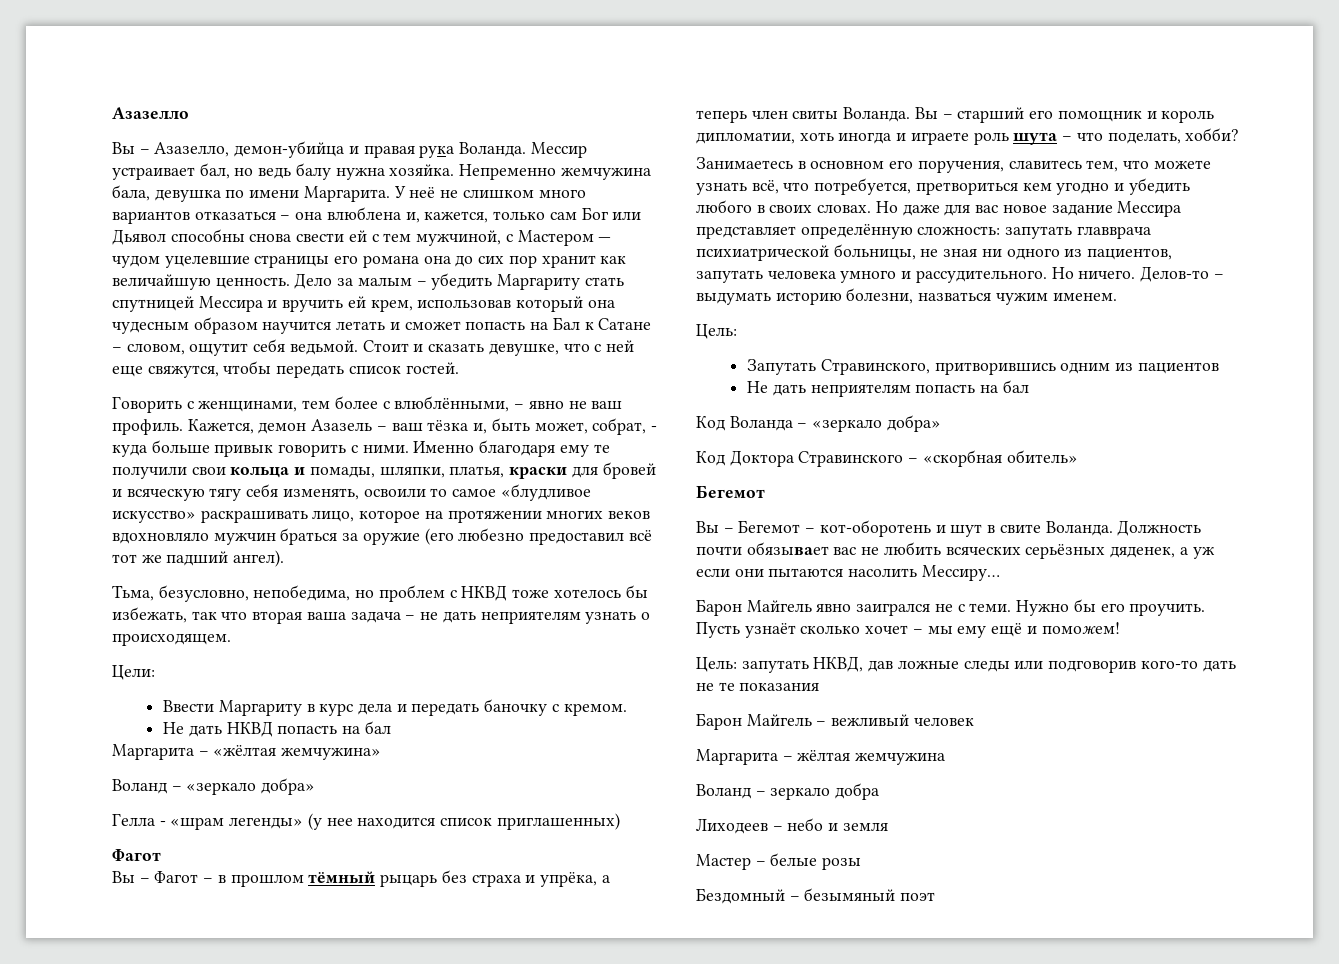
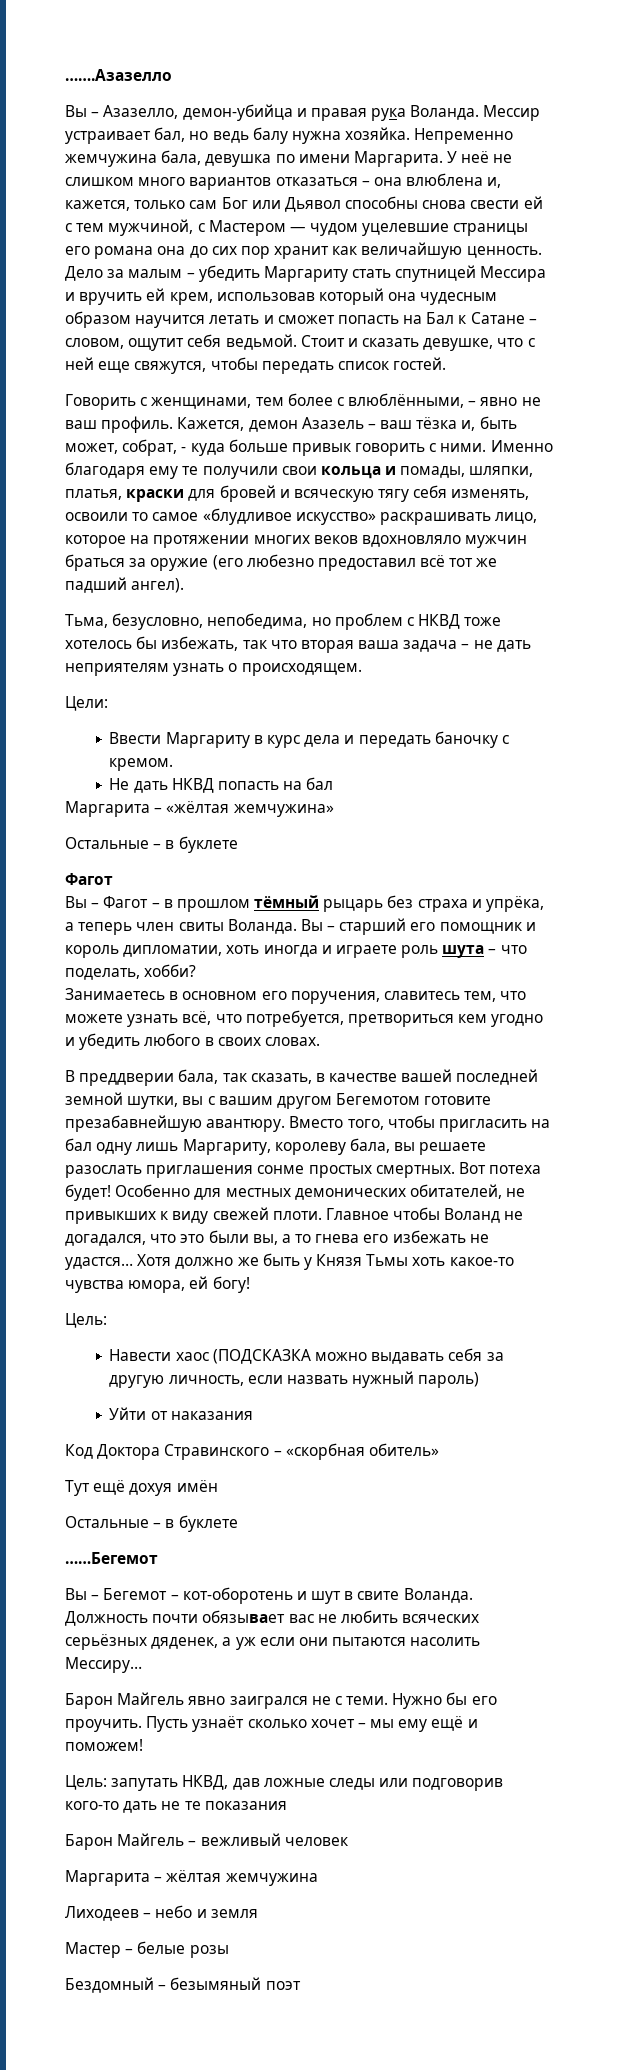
[112,107,189,119] Азазелло -> [65,69,172,81] …….Азазелло
[112,778,316,795] [112,813,620,830] Воланд – «зеркало добра» // Гелла - «шрам легенды» (у нее находится список приглашенных) -> [65,836,238,853] Остальные – в буклете
[875,201,1182,217] [696,224,1151,239] [696,244,1173,261] [696,266,1224,283] [696,288,1117,305] [696,324,737,339] [747,359,1219,375] [747,380,1029,397] [696,415,941,432] Но даже для вас новое задание Мессира представляет определённую сложность: запутать главврача психиатрической больницы, не зная ни одного из пациентов, запутать человека умного и рассудительного. Но ничего. Делов-то – выдумать историю болезни, назваться чужим именем. // Цель: // Запутать Стравинского, притворившись одним из пациентов // Не дать неприятелям попасть на бал // Код Воланда – «зеркало добра» -> [65,1069,539,1086] [65,1092,492,1109] [65,1115,551,1132] [65,1138,487,1155] [65,1162,542,1178] [65,1184,526,1201] [65,1207,524,1224] [65,1230,489,1246] [65,1253,514,1270] [65,1276,250,1293] [65,1313,107,1328] [109,1348,504,1364] [109,1371,480,1388] [109,1407,253,1420] // В преддверии бала, так сказать, в качестве вашей последней земной шутки, вы с вашим другом Бегемотом готовите презабавнейшую авантюру. Вместо того, чтобы пригласить на бал одну лишь Маргариту, королеву бала, вы решаете разослать приглашения сонме простых смертных. Вот потеха будет! Особенно для местных демонических обитателей, не привыкших к виду свежей плоти. Главное чтобы Воланд не догадался, что это были вы, а то гнева его избежать не удастся… Хотя должно же быть у Князя Тьмы хоть какое-то чувства юмора, ей богу! // Цель: // Навести хаос (ПОДСКАЗКА можно выдавать себя за другую личность, если назвать нужный пароль) // Уйти от наказания
[696,485,765,498] Бегемот -> [65,1480,218,1496] [65,1515,238,1532] [65,1552,158,1564] Тут ещё дохуя имён // Остальные – в буклете // ……Бегемот
[696,783,880,800] // Воланд – зеркало добра -> (318, 1879) none

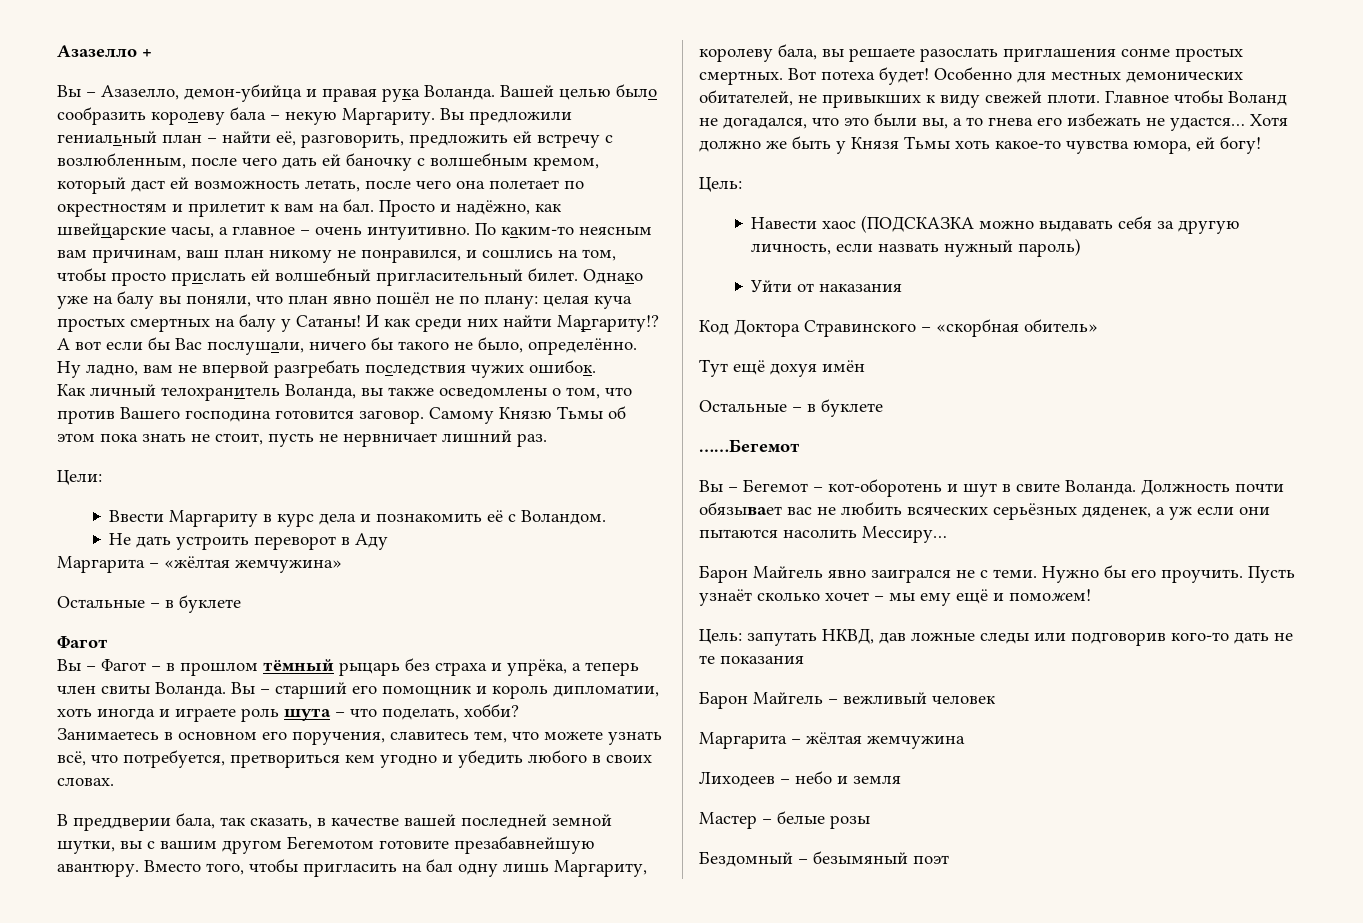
[65,69,172,81] …….Азазелло -> [57,45,152,57] Азазелло +
[483,105,541,121] [65,127,514,144] [65,150,513,167] [65,173,502,190] [65,196,543,212] [65,219,529,236] [65,242,542,259] [65,265,547,282] [65,288,498,305] [65,311,537,328] [65,334,535,351] [65,357,447,374] [65,393,541,410] [65,416,517,433] [65,439,553,456] [65,462,534,479] [65,485,530,502] [65,508,538,525] [65,535,528,548] [65,554,498,571] [65,577,185,593] [65,613,502,630] [65,636,531,653] [65,663,362,676] Мессир устраивает бал, но ведь балу нужна хозяйка. Непременно жемчужина бала, девушка по имени Маргарита. У неё не слишком много вариантов отказаться – она влюблена и, кажется, только сам Бог или Дьявол способны снова свести ей с тем мужчиной, с Мастером — чудом уцелевшие страницы его романа она до сих пор хранит как величайшую ценность. Дело за малым – убедить Маргариту стать спутницей Мессира и вручить ей крем, использовав который она чудесным образом научится летать и сможет попасть на Бал к Сатане – словом, ощутит себя ведьмой. Стоит и сказать девушке, что с ней еще свяжутся, чтобы передать список гостей. // Говорить с женщинами, тем более с влюблёнными, – явно не ваш профиль. Кажется, демон Азазель – ваш тёзка и, быть может, собрат, - куда больше привык говорить с ними. Именно благодаря ему те получили свои кольца и помады, шляпки, платья, краски для бровей и всяческую тягу себя изменять, освоили то самое «блудливое искусство» раскрашивать лицо, которое на протяжении многих веков вдохновляло мужчин браться за оружие (его любезно предоставил всё тот же падший ангел). // Тьма, безусловно, непобедима, но проблем с НКВД тоже хотелось бы избежать, так что вторая ваша задача – не дать неприятелям узнать о происходящем. -> [500,84,657,100] [57,107,572,125] [57,131,613,148] [57,153,599,171] [57,177,584,194] [57,199,562,217] [57,223,652,240] [57,249,616,263] [57,268,643,286] [57,291,632,309] [57,314,659,332] [57,337,637,355] [57,360,596,378] [57,384,632,401] [57,406,626,424] [57,430,547,447] Вашей целью было сообразить королеву бала – некую Маргариту. Вы предложили гениальный план – найти её, разговорить, предложить ей встречу с возлюбленным, после чего дать ей баночку с волшебным кремом, который даст ей возможность летать, после чего она полетает по окрестностям и прилетит к вам на бал. Просто и надёжно, как швейцарские часы, а главное – очень интуитивно. По каким-то неясным вам причинам, ваш план никому не понравился, и сошлись на том, чтобы просто прислать ей волшебный пригласительный билет. Однако уже на балу вы поняли, что план явно пошёл не по плану: целая куча простых смертных на балу у Сатаны! И как среди них найти Маргариту!? А вот если бы Вас послушали, ничего бы такого не было, определённо. Ну ладно, вам не впервой разгребать последствия чужих ошибок. // Как личный телохранитель Воланда, вы также осведомлены о том, что против Вашего господина готовится заговор. Самому Князю Тьмы об этом пока знать не стоит, пусть не нервничает лишний раз.
[358,731,509,748] [109,758,174,771] [109,777,334,793] передать баночку с кремом. // Не дать НКВД попасть на бал -> [376,510,607,525] [109,533,389,550] познакомить её с Воландом. // Не дать устроить переворот в Аду

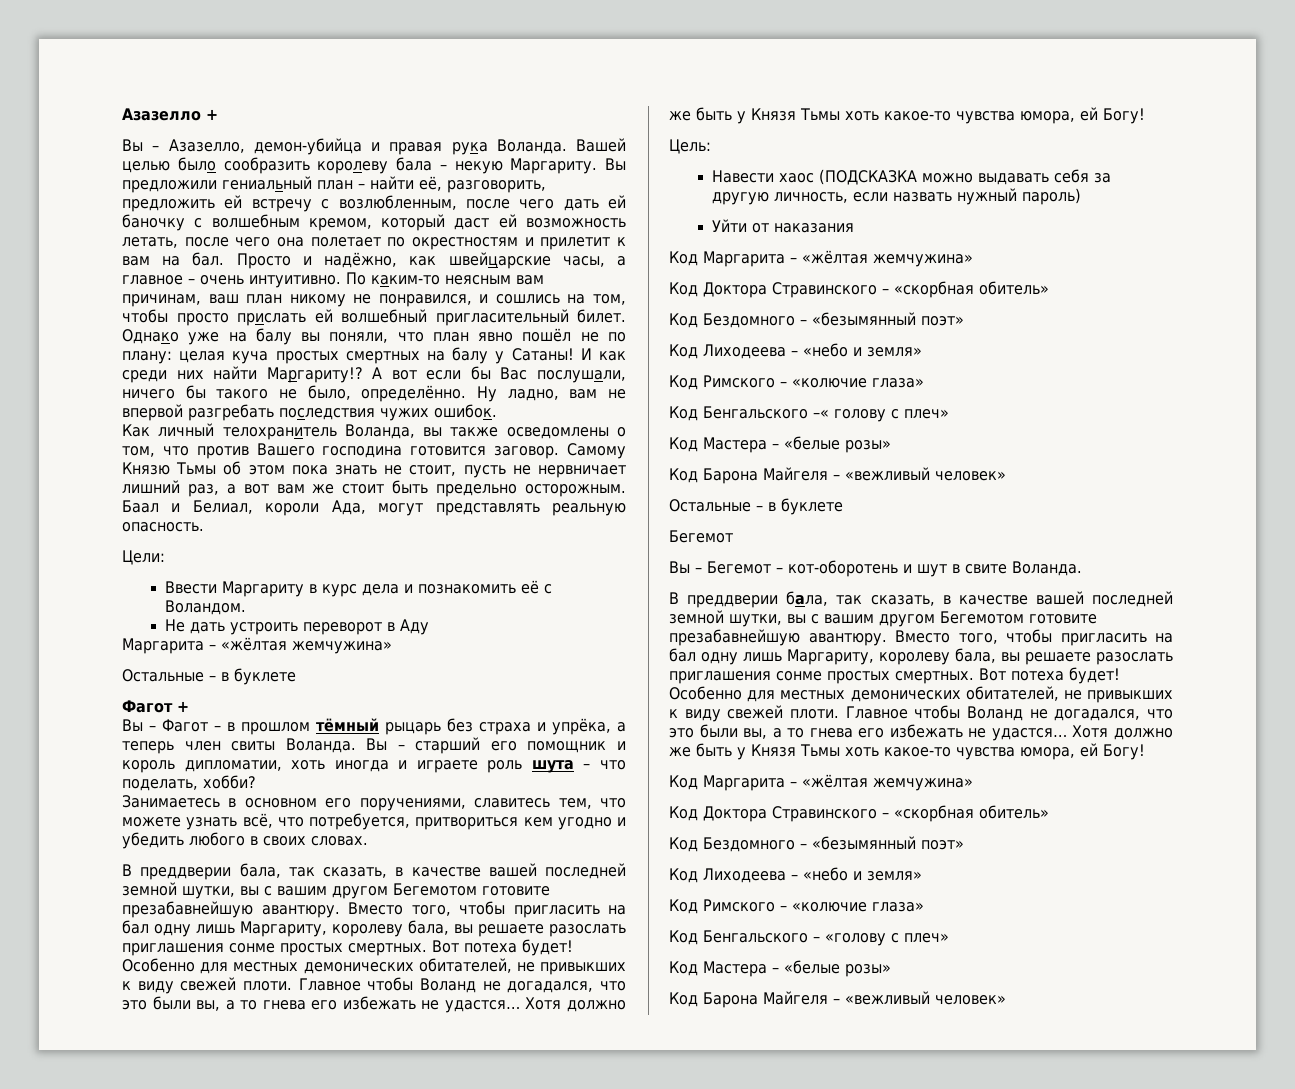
[517,433,547,447] раз. -> [187,480,626,497] [122,500,626,516] [122,522,204,532] раз, а вот вам же стоит быть предельно осторожным. Баал и Белиал, короли Ада, могут представлять реальную опасность.
(108, 642) none -> [177,701,189,712] +
[292,731,385,745] поручения, -> [359,798,466,811] поручениями,
[230,754,340,768] претвориться -> [415,817,519,830] притвориться
[1220,136,1261,154] богу! -> [1103,108,1145,124] Богу!
[699,319,1098,337] [699,359,865,377] [699,399,883,417] [699,439,800,452] // Код Доктора Стравинского – «скорбная обитель» // Тут ещё дохуя имён // Остальные – в буклете // ……Бегемот -> [669,250,973,267] [669,281,1049,298] [669,312,964,328] [669,343,922,359] [669,375,924,390] [669,406,949,422] [669,436,891,453] [669,467,1006,484] [669,498,843,515] [669,530,733,543] // Код Маргарита – «жёлтая жемчужина» // Код Доктора Стравинского – «скорбная обитель» // Код Бездомного – «безымянный поэт» // Код Лиходеева – «небо и земля» // Код Римского – «колючие глаза» // Код Бенгальского –« голову с плеч» // Код Мастера – «белые розы» // Код Барона Майгеля – «вежливый человек» // Остальные – в буклете // Бегемот
[1141,479,1284,495] [699,502,1270,520] [699,526,947,543] [699,565,1295,583] [699,589,1091,606] [699,628,1293,646] [699,655,804,664] [699,691,996,709] [699,732,965,749] [699,771,901,787] [699,811,870,829] [699,851,949,867] Должность почти обязывает вас не любить всяческих серьёзных дяденек, а уж если они пытаются насолить Мессиру… // Барон Майгель явно заигрался не с теми. Нужно бы его проучить. Пусть узнаёт сколько хочет – мы ему ещё и поможем! // Цель: запутать НКВД, дав ложные следы или подговорив кого-то дать не те показания // Барон Майгель – вежливый человек // Маргарита – жёлтая жемчужина // Лиходеев – небо и земля // Мастер – белые розы // Бездомный – безымяный поэт -> [669,591,1173,608] [669,610,1097,627] [669,629,1173,646] [669,648,1173,665] [669,667,1120,684] [669,686,1173,703] [669,705,1173,722] [669,724,1173,741] [669,743,1145,760] [669,774,973,791] [669,805,1049,822] [669,836,964,852] [669,867,922,883] [669,899,924,914] [669,930,949,946] [669,960,891,977] [669,991,1006,1008] // В преддверии бала, так сказать, в качестве вашей последней земной шутки, вы с вашим другом Бегемотом готовите презабавнейшую авантюру. Вместо того, чтобы пригласить на бал одну лишь Маргариту, королеву бала, вы решаете разослать приглашения сонме простых смертных. Вот потеха будет! Особенно для местных демонических обитателей, не привыкших к виду свежей плоти. Главное чтобы Воланд не догадался, что это были вы, а то гнева его избежать не удастся… Хотя должно же быть у Князя Тьмы хоть какое-то чувства юмора, ей Богу! // Код Маргарита – «жёлтая жемчужина» // Код Доктора Стравинского – «скорбная обитель» // Код Бездомного – «безымянный поэт» // Код Лиходеева – «небо и земля» // Код Римского – «колючие глаза» // Код Бенгальского – «голову с плеч» // Код Мастера – «белые розы» // Код Барона Майгеля – «вежливый человек»

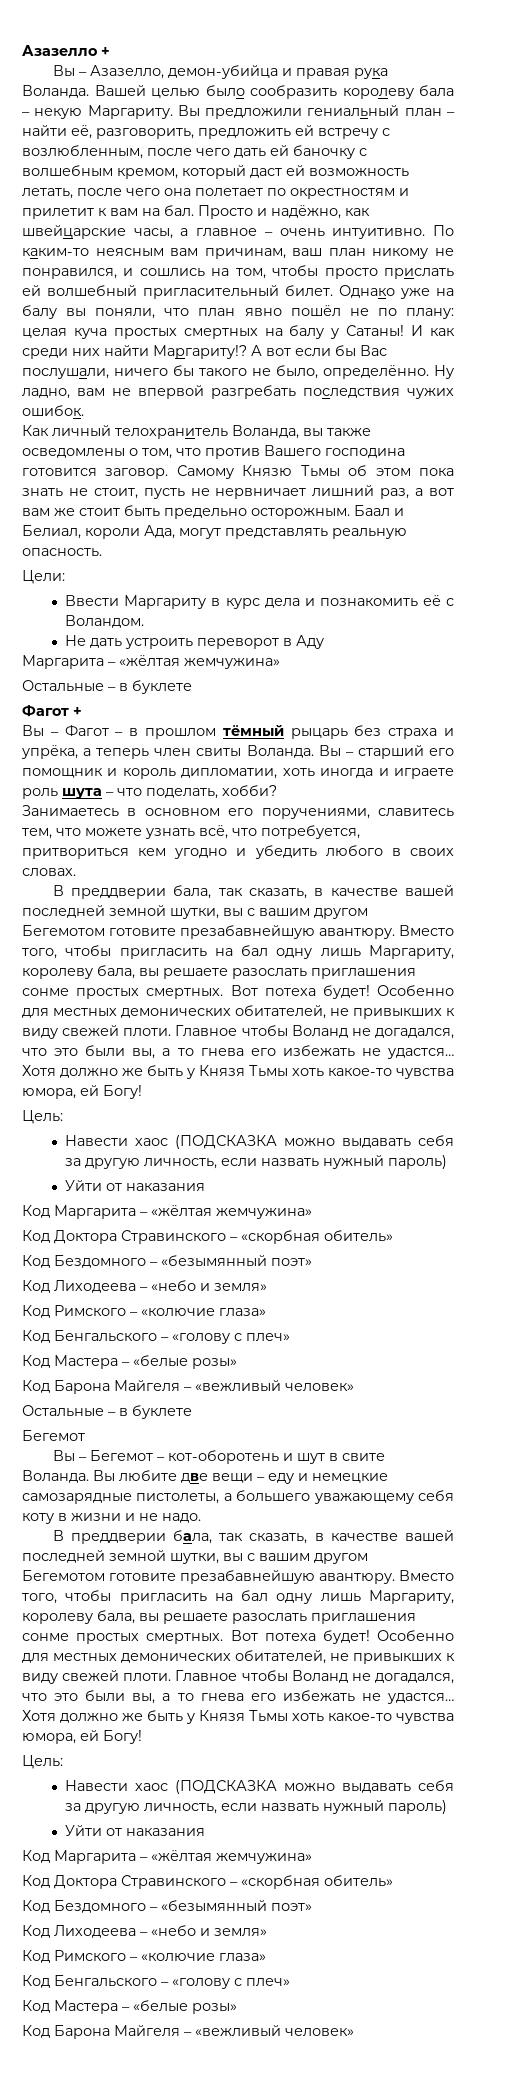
[813,409,886,422] –« голову -> [161,1333,230,1344] – «голову
(1082, 568) none -> [93,1470,388,1484] [22,1490,454,1504] [22,1513,201,1524] Вы любите две вещи – еду и немецкие самозарядные пистолеты, а большего уважающему себя коту в жизни и не надо.
(1145, 752) none -> [22,1755,63,1769] [65,1780,455,1794] [65,1800,448,1814] [65,1825,206,1836] // Цель: // Навести хаос (ПОДСКАЗКА можно выдавать себя за другую личность, если назвать нужный пароль) // Уйти от наказания

